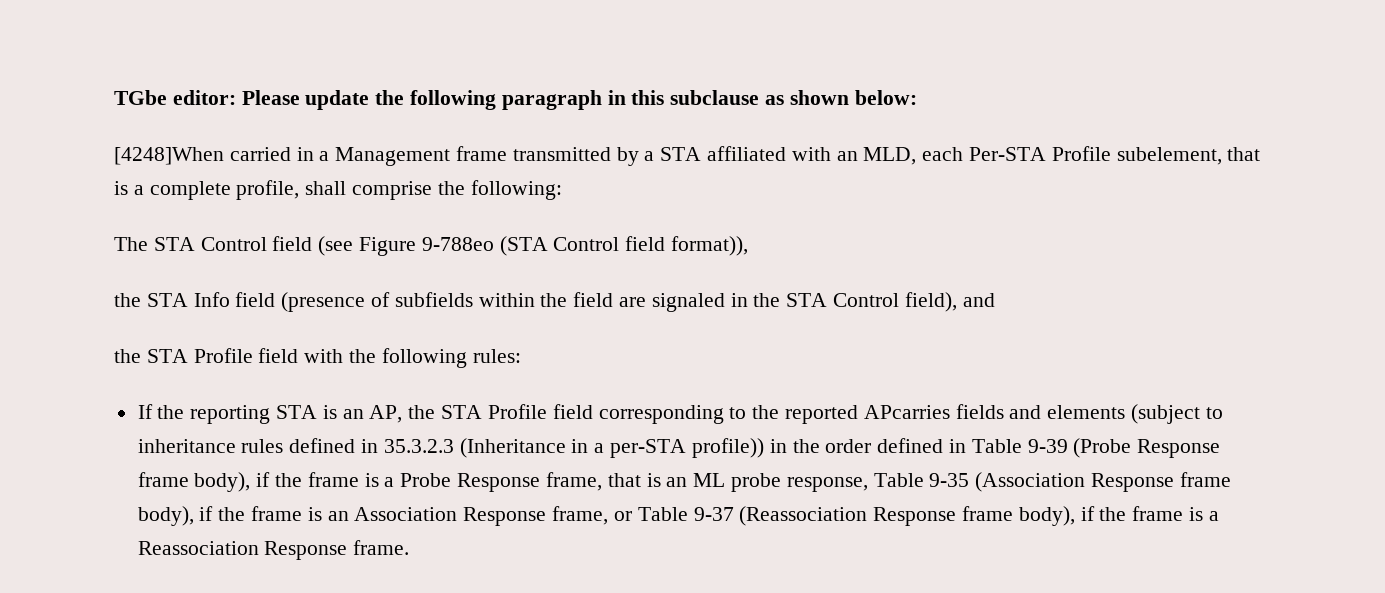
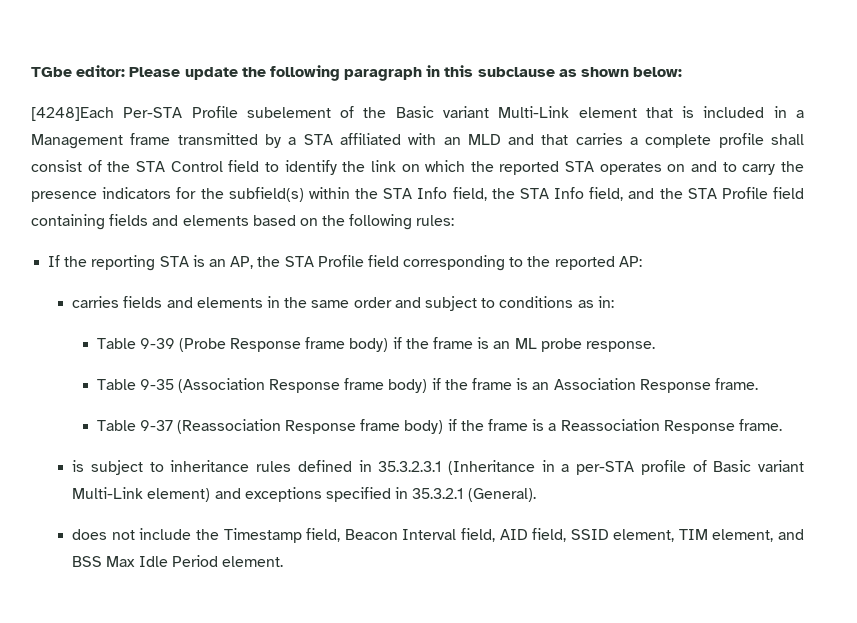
[114,147,291,165] [4248]When carried -> [31,106,765,121] [4248]Each Per-STA Profile subelement of the Basic variant Multi-Link element that is included
[863,146,1261,165] [114,180,562,200] [114,236,749,256] [114,292,995,312] [114,348,344,363] MLD, each Per-STA Profile subelement, that is a complete profile, shall comprise the following: // The STA Control field (see Figure 9-788eo (STA Control field format)), // the STA Info field (presence of subfields within the field are signaled in the STA Control field), and // the STA Profile field with -> [467,133,804,148] [31,160,804,175] [31,187,804,202] [31,214,318,230] MLD and that carries a complete profile shall consist of the STA Control field to identify the link on which the reported STA operates on and to carry the presence indicators for the subfield(s) within the STA Info field, the STA Info field, and the STA Profile field containing fields and elements based on
[863,404,1223,424] [137,438,966,458] APcarries fields and elements (subject to inheritance rules defined in 35.3.2.3 (Inheritance in a per-STA profile)) in the order defined in -> [618,256,642,267] [72,296,614,311] AP: // carries fields and elements in the same order and subject to conditions as in: //
[194,472,661,492] body), if the frame is a Probe Response frame, that is -> [349,337,490,352] body) if the frame is
[786,477,868,492] response, -> [585,341,655,352] response. //
[137,506,194,526] body), -> [388,379,428,393] body)
[552,506,632,525] frame, or -> [714,378,758,390] frame. //
[1018,506,1075,526] body), -> [404,420,444,434] body)
(410, 547) none -> [72,460,805,475] [72,487,536,502] [72,528,805,543] [72,555,284,567] // is subject to inheritance rules defined in 35.3.2.3.1 (Inheritance in a per-STA profile of Basic variant Multi-Link element) and exceptions specified in 35.3.2.1 (General). // does not include the Timestamp field, Beacon Interval field, AID field, SSID element, TIM element, and BSS Max Idle Period element.

